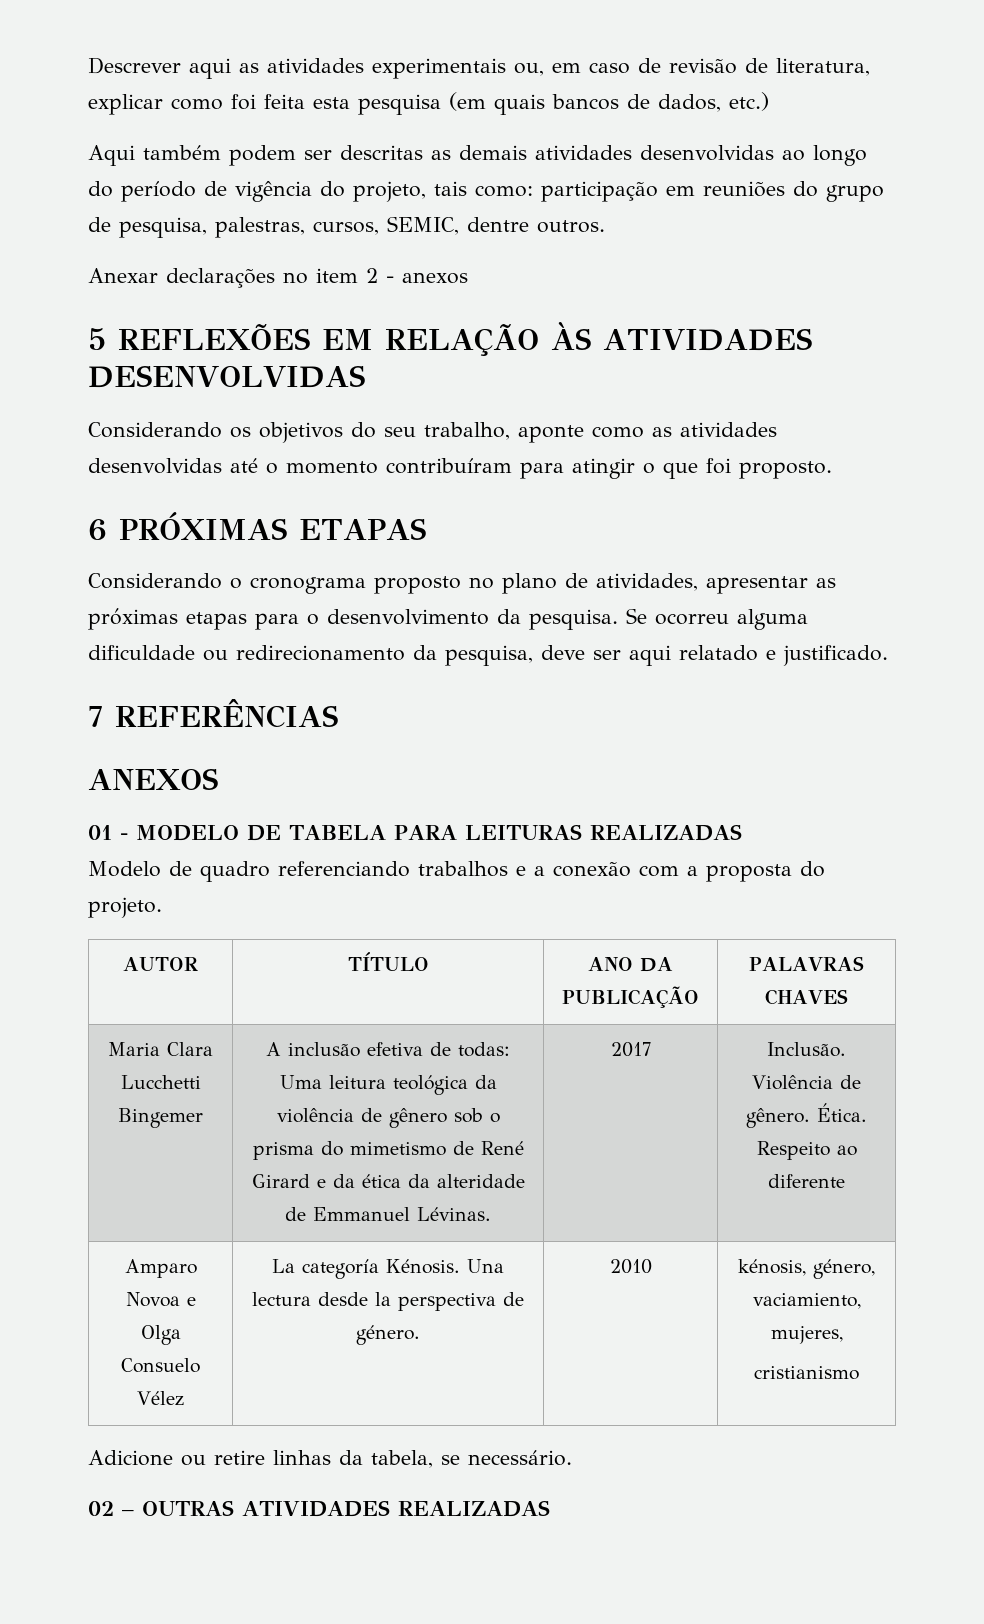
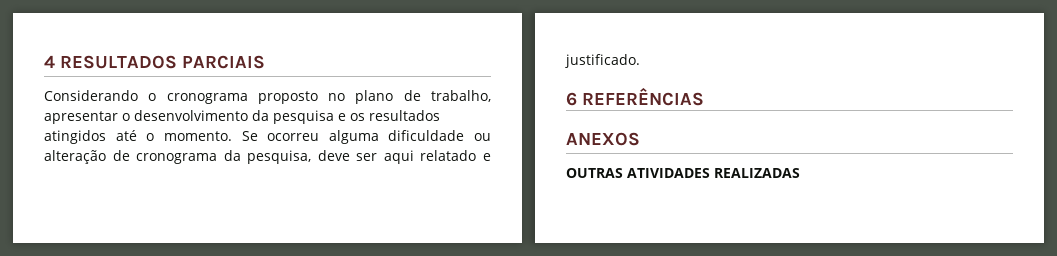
[88,57,870,79] [88,92,769,115] [88,145,867,166] [88,181,884,202] [88,216,605,238] [88,268,468,288] [88,322,812,356] [88,365,365,388] [88,422,777,443] [88,458,832,479] [88,512,426,541] Descrever aqui as atividades experimentais ou, em caso de revisão de literatura, explicar como foi feita esta pesquisa (em quais bancos de dados, etc.) // Aqui também podem ser descritas as demais atividades desenvolvidas ao longo do período de vigência do projeto, tais como: participação em reuniões do grupo de pesquisa, palestras, cursos, SEMIC, dentre outros. // Anexar declarações no item 2 - anexos // 5 REFLEXÕES EM RELAÇÃO ÀS ATIVIDADES DESENVOLVIDAS // Considerando os objetivos do seu trabalho, aponte como as atividades desenvolvidas até o momento contribuíram para atingir o que foi proposto. // 6 PRÓXIMAS ETAPAS -> [44,55,265,69] 4 RESULTADOS PARCIAIS
[596,573,836,594] [88,608,618,630] atividades, apresentar as próximas etapas para o desenvolvimento da pesquisa. -> [430,90,491,102] [44,110,440,124] [44,130,232,144] trabalho, apresentar o desenvolvimento da pesquisa e os resultados atingidos até o momento.
[236,645,405,661] redirecionamento -> [44,150,218,164] alteração de cronograma
[88,706,103,727] 7 -> [566,92,577,106] 6
[88,824,742,841] [88,861,825,882] [88,897,162,918] [123,957,198,971] [347,952,429,971] [588,957,673,972] [562,986,699,1008] [749,956,865,971] [765,989,849,1005] [108,1042,213,1056] [120,1075,201,1089] [118,1108,203,1128] [266,1042,510,1057] [279,1075,497,1095] [276,1108,500,1128] [252,1141,524,1160] [251,1174,525,1188] [285,1207,491,1221] [610,1042,651,1057] [767,1042,846,1057] [752,1075,861,1090] [746,1103,867,1128] [756,1141,857,1160] [768,1174,845,1188] [124,1259,197,1278] [125,1292,196,1307] [140,1325,181,1345] [121,1358,200,1373] [137,1391,185,1406] [272,1259,504,1279] [252,1292,524,1311] [356,1325,420,1345] [609,1259,652,1274] [738,1259,875,1279] [752,1293,861,1309] [770,1326,843,1344] [754,1366,859,1380] [88,1450,572,1468] [88,1501,134,1516] 01 - MODELO DE TABELA PARA LEITURAS REALIZADAS // Modelo de quadro referenciando trabalhos e a conexão com a proposta do projeto. // AUTOR | TÍTULO | ANO DA PUBLICAÇÃO | PALAVRAS CHAVES // Maria Clara Lucchetti Bingemer | A inclusão efetiva de todas: Uma leitura teológica da violência de gênero sob o prisma do mimetismo de René Girard e da ética da alteridade de Emmanuel Lévinas. | 2017 | Inclusão. Violência de gênero. Ética. Respeito ao diferente // Amparo Novoa e Olga Consuelo Vélez | La categoría Kénosis. Una lectura desde la perspectiva de género. | 2010 | kénosis, género, vaciamiento, mujeres, // cristianismo // Adicione ou retire linhas da tabela, se necessário. // 02 – -> (640, 139) none

